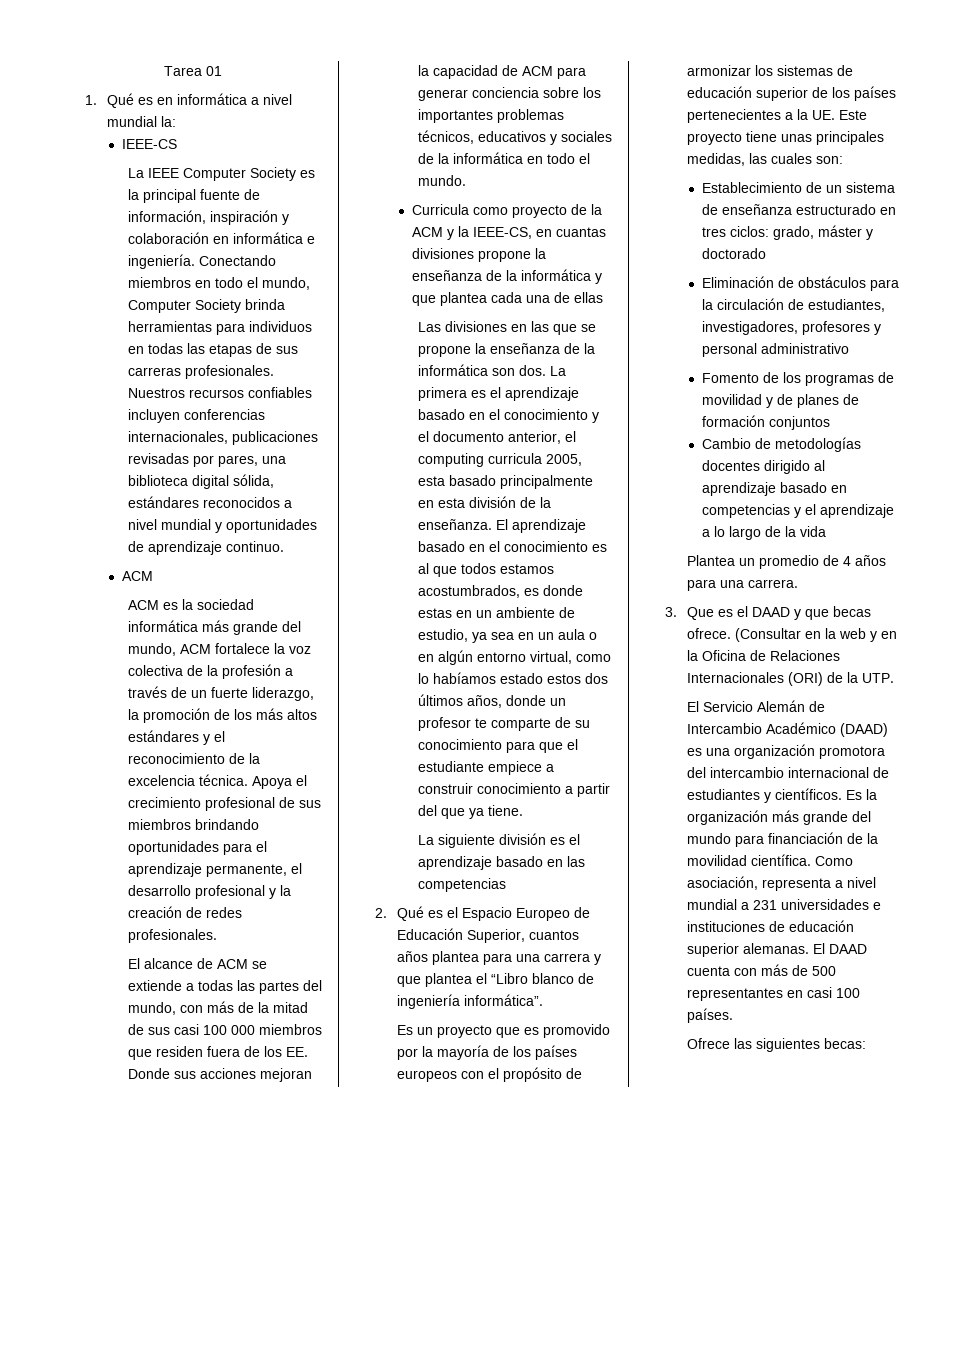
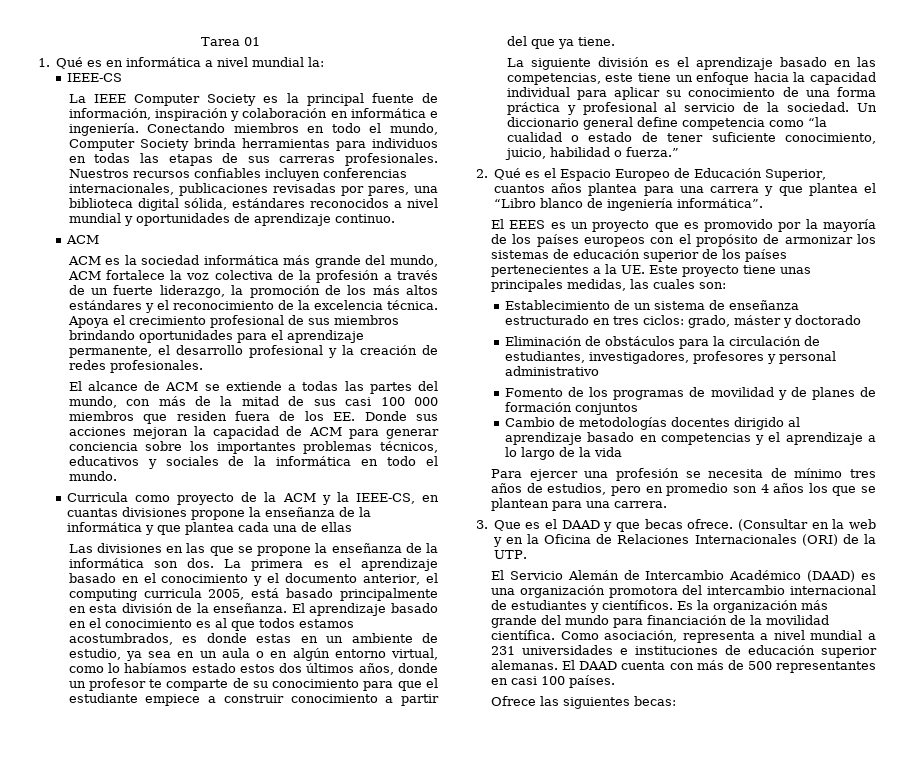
[417,476,445,486] esta -> [251,588,280,598] está
[417,878,506,892] competencias -> [506,72,876,85] [506,87,876,100] [506,102,877,115] [506,117,827,130] [506,132,876,144] [504,147,679,160] competencias, este tiene un enfoque hacia la capacidad individual para aplicar su conocimiento de una forma práctica y profesional al servicio de la sociedad. Un diccionario general define competencia como “la cualidad o estado de tener suficiente conocimiento, juicio, habilidad o fuerza.”
[396,1025,413,1035] Es -> [491,219,566,229] El EEES es
[686,555,886,569] Plantea un promedio de 4 años -> [491,468,876,481] [491,483,876,496] [491,498,550,511] Para ejercer una profesión se necesita de mínimo tres años de estudios, pero en promedio son 4 años los que se plantean

